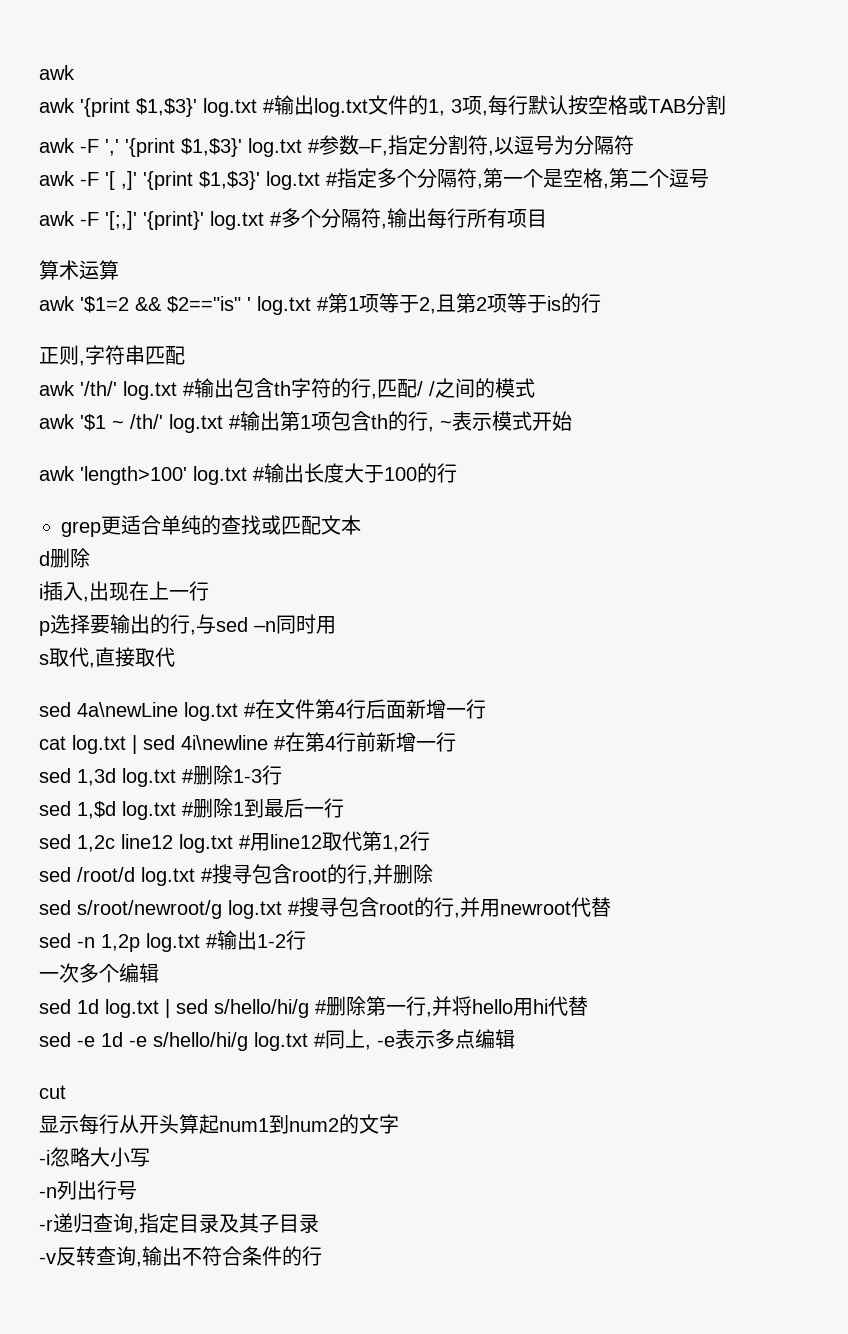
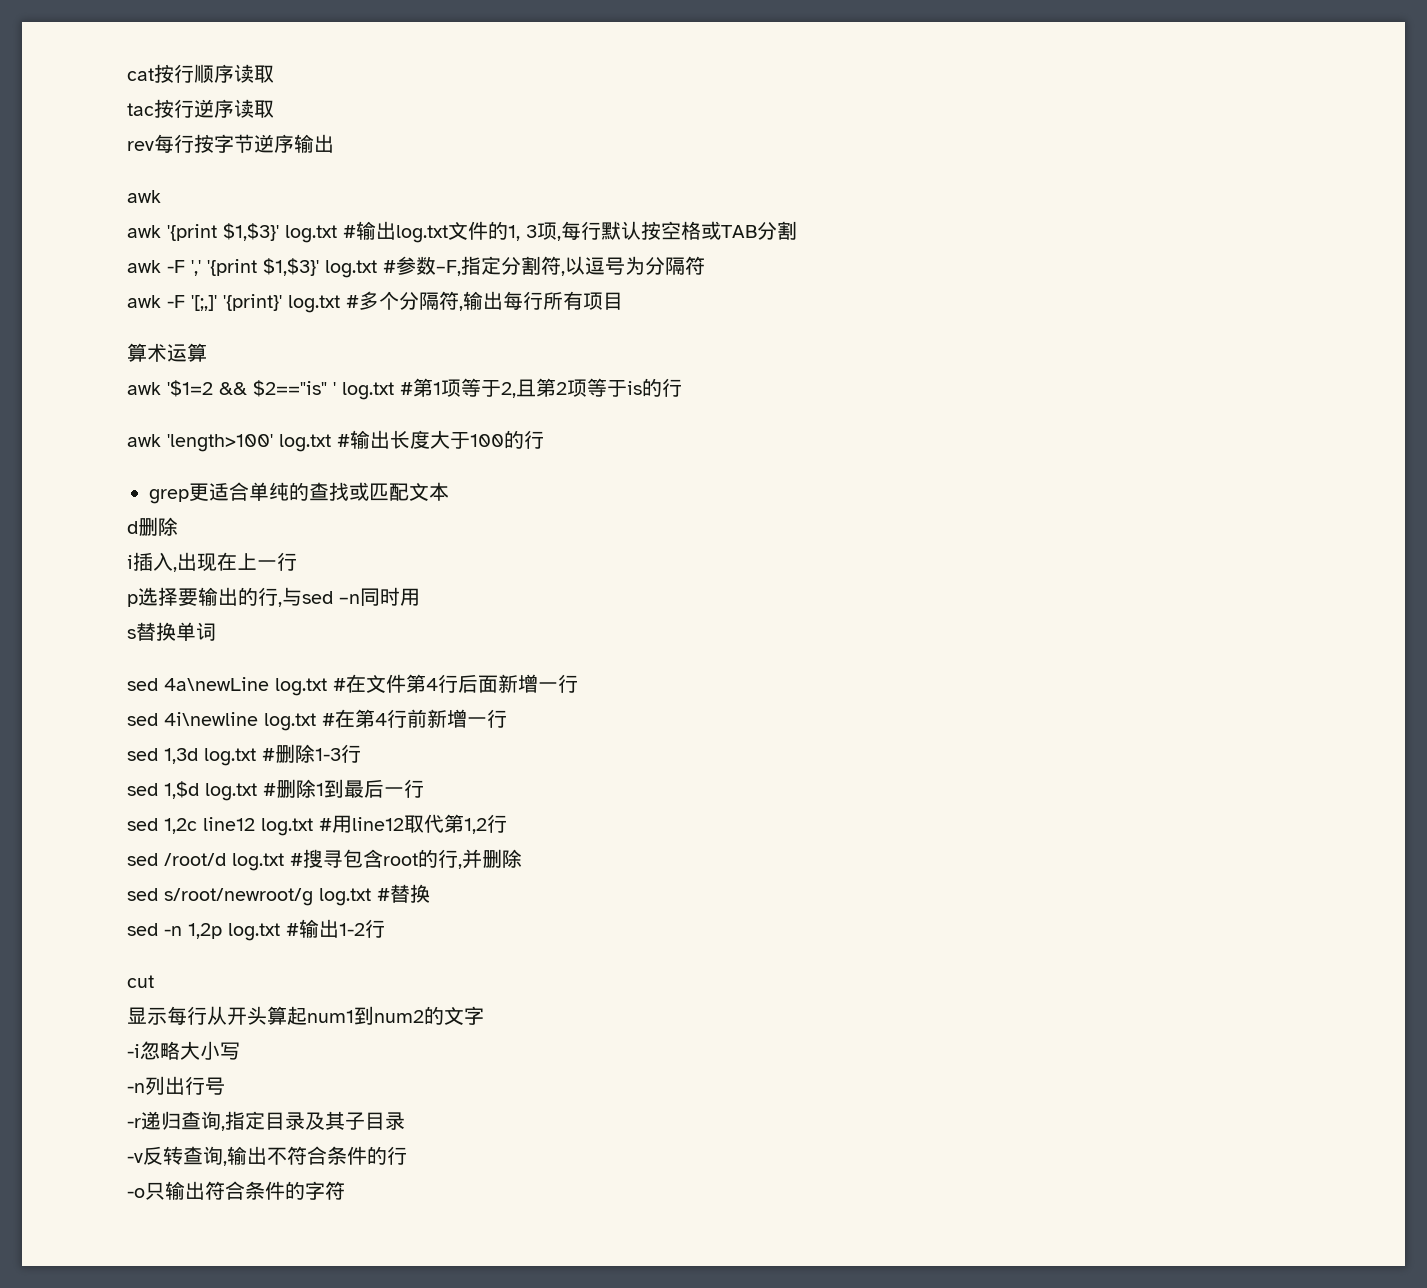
(39, 72) none -> [127,64,274,83] [127,99,274,118] [127,134,334,153] cat按行顺序读取 // tac按行逆序读取 // rev每行按字节逆序输出 //
[39,168,709,190] // awk -F '[ ,]' '{print $1,$3}' log.txt #指定多个分隔符,第一个是空格,第二个逗号 -> (705, 265) none
[39,345,185,366] [39,378,535,400] [39,411,572,433] // 正则,字符串匹配 // awk '/th/' log.txt #输出包含th字符的行,匹配/ /之间的模式 // awk '$1 ~ /th/' log.txt #输出第1项包含th的行, ~表示模式开始 -> (682, 387) none
[49,647,175,668] 取代,直接取代 -> [136,622,216,641] 替换单词
[39,735,137,754] cat log.txt | -> (578, 683) none
(268, 742) none -> [264,713,316,731] log.txt
[299,897,611,918] 搜寻包含root的行,并用newroot代替 -> [390,884,430,903] 替换
[39,963,159,983] [39,996,588,1018] [39,1029,515,1051] // 一次多个编辑 // sed 1d log.txt | sed s/hello/hi/g #删除第一行,并将hello用hi代替 // sed -e 1d -e s/hello/hi/g log.txt #同上, -e表示多点编辑 -> (385, 928) none
(322, 1256) none -> [127,1181,345,1200] // -o只输出符合条件的字符

